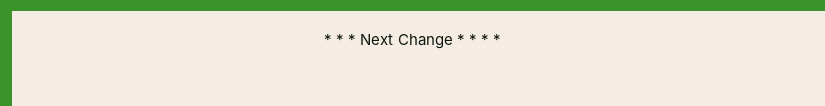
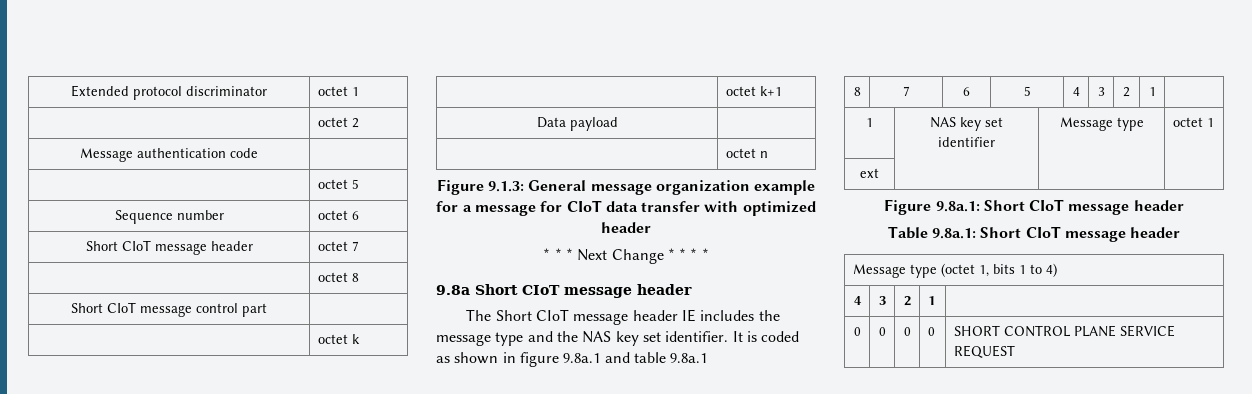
(324, 39) none -> [71,85,267,100] [317,86,359,96] [317,117,359,128] [80,148,258,162] [317,179,359,189] [114,210,224,224] [317,210,359,220] [85,240,253,255] [317,241,359,251] [317,272,359,282] [71,302,267,317] [317,334,360,344] [725,86,782,96] [536,117,618,131] [725,148,768,158] [436,179,816,195] [436,200,816,216] [601,222,651,233] Extended protocol discriminator | octet 1 // | octet 2 // Message authentication code | // | octet 5 // Sequence number | octet 6 // Short CIoT message header | octet 7 // | octet 8 // Short CIoT message control part | // | octet k // | octet k+1 // Data payload | // | octet n // Figure 9.1.3: General message organization example for a message for CIoT data transfer with optimized header //
(501, 39) none -> [436,284,692,298] [466,309,780,325] [436,331,800,346] [436,352,708,367] [853,87,861,96] [902,86,910,96] [963,87,970,96] [1023,86,1031,96] [1072,87,1080,96] [1097,87,1105,96] [1123,87,1130,97] [1148,87,1156,96] [866,118,873,127] [930,117,1003,131] [938,137,995,147] [1059,117,1144,131] [1172,117,1214,127] [860,168,879,178] [884,199,1184,215] [887,226,1181,242] [852,263,1057,278] [853,296,862,305] [878,296,886,305] [903,296,911,306] [927,296,935,305] [853,327,861,336] [878,327,886,336] [903,327,911,336] [927,327,935,336] [953,325,1175,337] [953,345,1015,358] // 9.8a Short CIoT message header // The Short CIoT message header IE includes the message type and the NAS key set identifier. It is coded as shown in figure 9.8a.1 and table 9.8a.1 // 8 | 7 | 6 | 5 | 4 | 3 | 2 | 1 | // 1 | NAS key set identifier | Message type | octet 1 // ext | | | // Figure 9.8a.1: Short CIoT message header // Table 9.8a.1: Short CIoT message header // Message type (octet 1, bits 1 to 4) // 4 | 3 | 2 | 1 | // 0 | 0 | 0 | 0 | SHORT CONTROL PLANE SERVICE REQUEST

